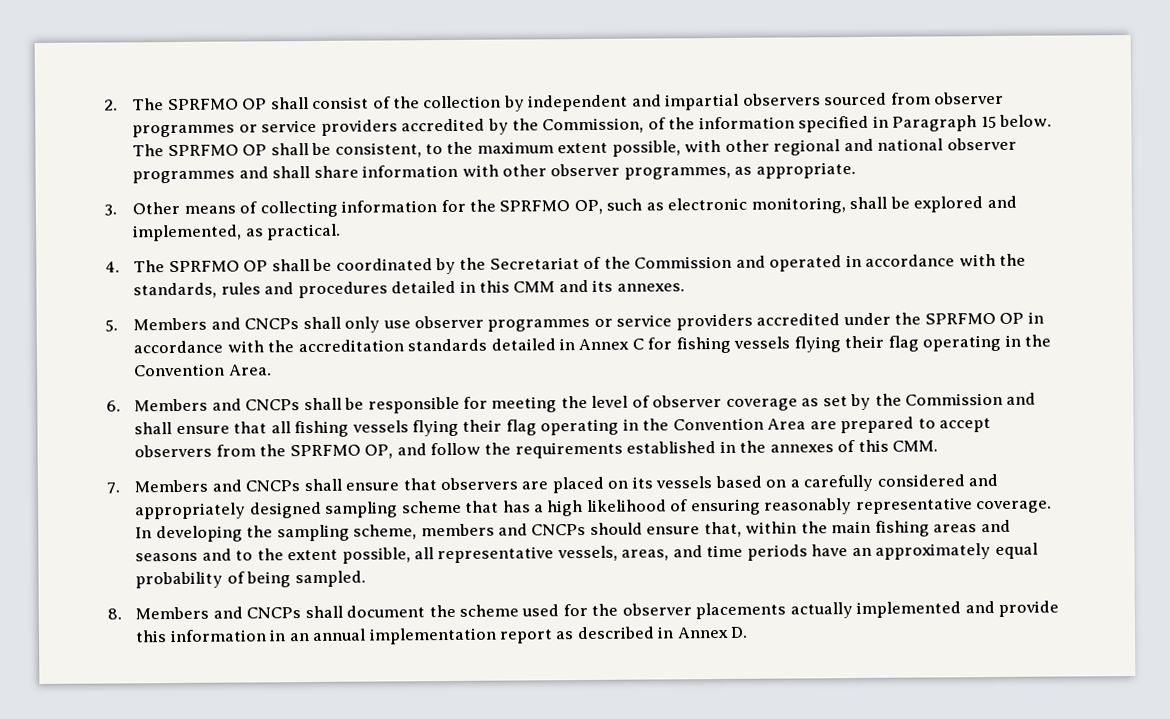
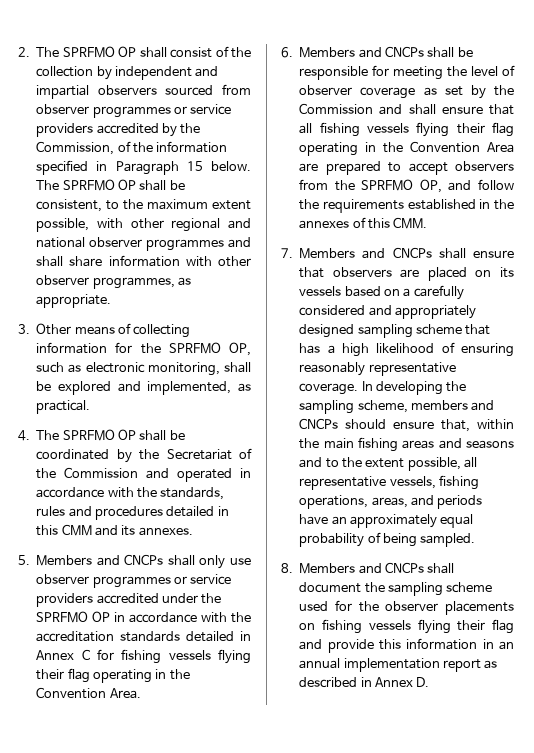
(618, 553) none -> [439,475,479,490] [299,495,369,509] fishing operations,
[706,544,744,558] time -> (434, 500) none
(456, 611) none -> [388,582,443,596] sampling
[789,601,962,619] actually implemented -> [299,619,514,634] on fishing vessels flying their flag

